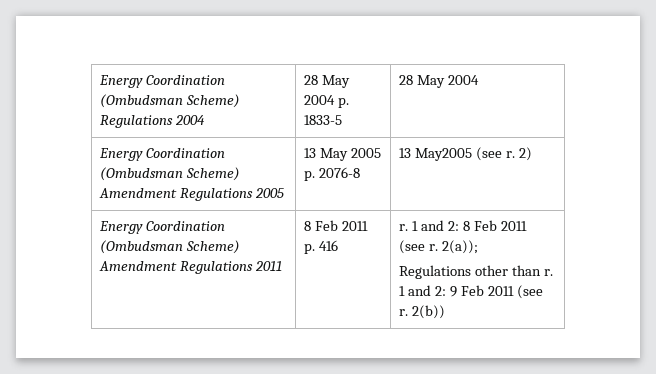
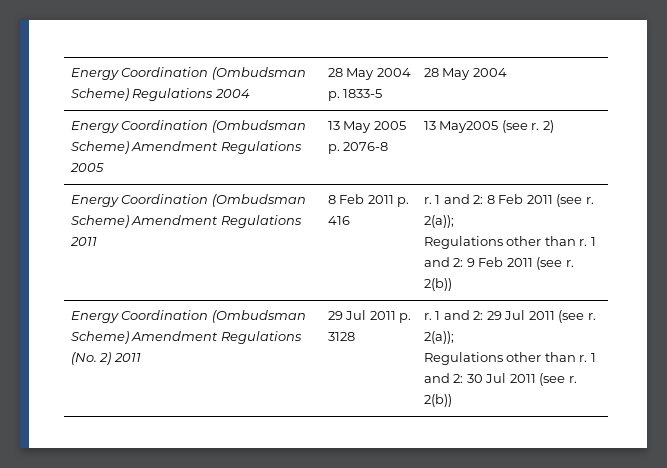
(446, 312) none -> [70,310,306,323] [70,331,302,344] [70,352,141,365] [327,310,412,323] [327,332,355,341] [423,310,596,323] [423,331,454,344] [423,352,596,365] [423,373,577,386] [423,394,452,407] // Energy Coordination (Ombudsman Scheme) Amendment Regulations (No. 2) 2011 | 29 Jul 2011 p. 3128 | r. 1 and 2: 29 Jul 2011 (see r. 2(a)); // Regulations other than r. 1 and 2: 30 Jul 2011 (see r. 2(b))

